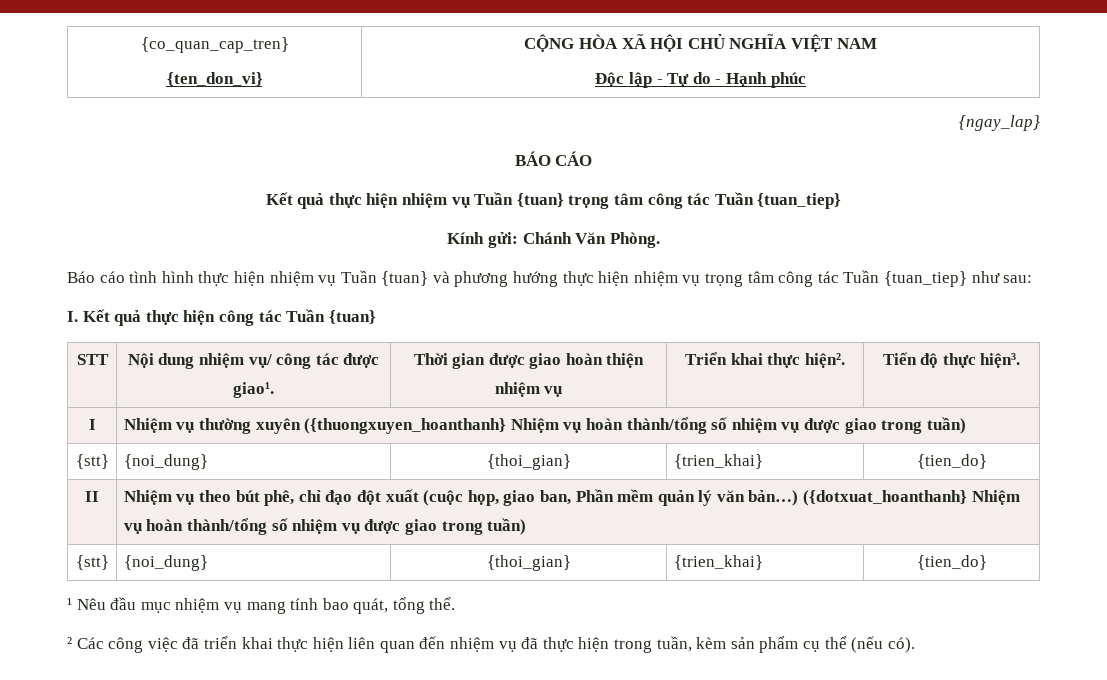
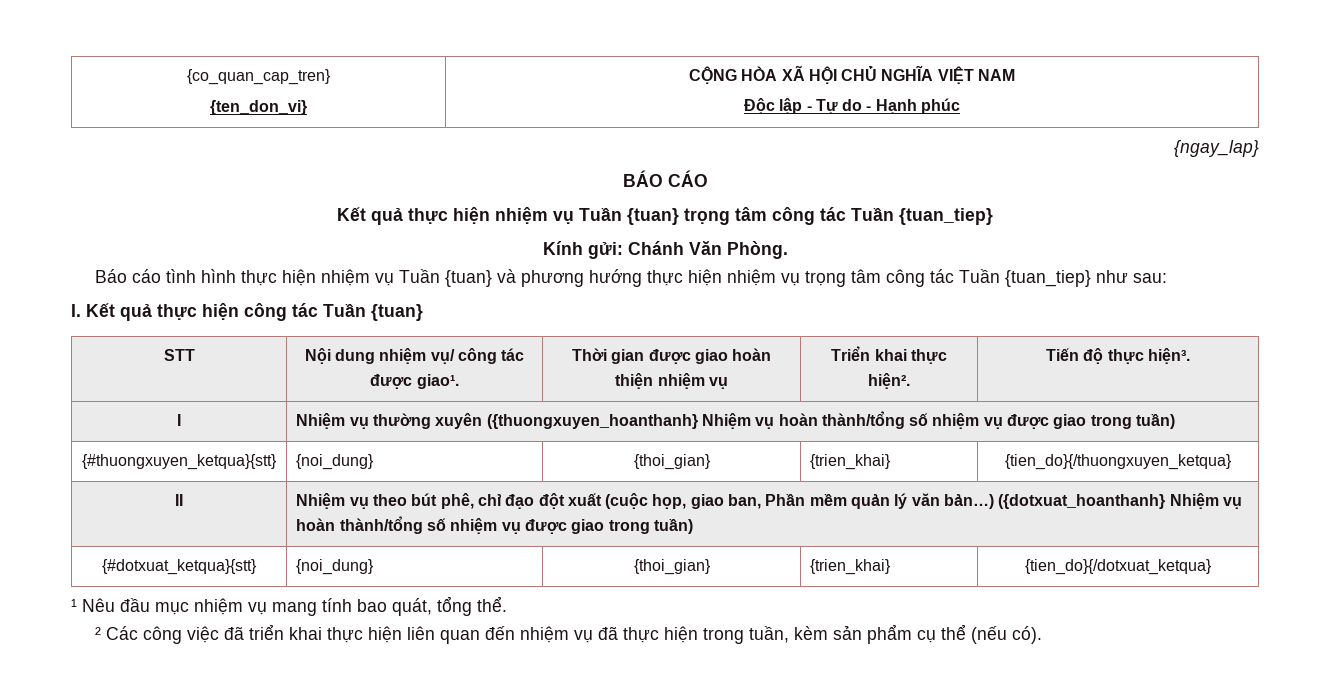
[75,454,109,469] [123,454,208,470] [486,454,571,470] [673,454,763,469] [916,454,987,469] {stt} | {noi_dung} | {thoi_gian} | {trien_khai} | {tien_do} -> [82,454,277,470] [296,454,375,470] [633,454,711,470] [810,454,892,470] [1005,454,1232,470] {#thuongxuyen_ketqua}{stt} | {noi_dung} | {thoi_gian} | {trien_khai} | {tien_do}{/thuongxuyen_ketqua}
[75,555,109,570] [123,555,208,571] [486,555,571,571] [673,555,763,570] [916,555,987,570] {stt} | {noi_dung} | {thoi_gian} | {trien_khai} | {tien_do} -> [102,559,257,575] [296,559,375,575] [633,559,711,575] [810,559,892,575] [1025,559,1212,575] {#dotxuat_ketqua}{stt} | {noi_dung} | {thoi_gian} | {trien_khai} | {tien_do}{/dotxuat_ketqua}

